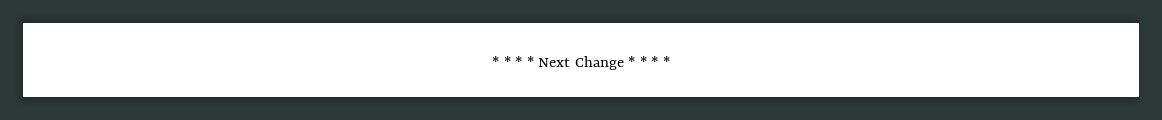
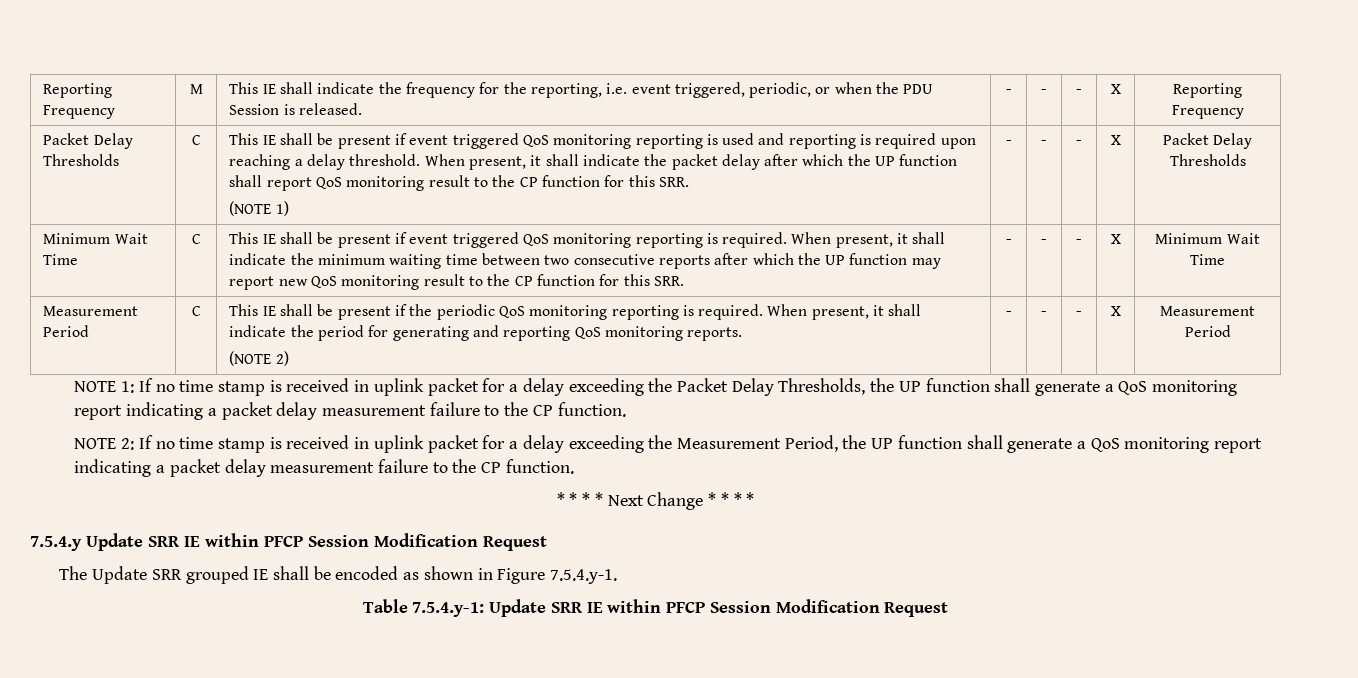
(492, 61) none -> [43,83,113,98] [43,105,116,119] [189,84,203,94] [229,82,934,98] [229,103,362,115] [1005,89,1012,94] [1041,89,1047,94] [1076,89,1082,94] [1110,84,1121,94] [1173,83,1242,98] [1171,105,1244,119] [43,133,133,149] [43,154,120,166] [191,135,201,145] [229,133,976,149] [229,154,958,170] [229,175,689,191] [229,201,289,216] [1005,140,1012,145] [1041,140,1047,145] [1076,140,1082,145] [1110,135,1121,145] [1162,133,1253,149] [1169,154,1246,166] [43,233,148,244] [43,254,79,265] [191,234,201,244] [229,232,946,248] [229,253,941,269] [229,274,684,290] [1005,239,1012,244] [1041,239,1047,244] [1076,239,1082,244] [1110,234,1121,244] [1155,233,1260,244] [1190,254,1225,265] [43,306,139,316] [43,325,90,337] [191,306,201,316] [229,304,922,320] [229,325,743,341] [229,351,289,366] [1005,311,1012,316] [1041,311,1047,316] [1076,311,1082,316] [1110,306,1121,316] [1160,306,1255,316] [1184,325,1231,337] [74,378,1238,396] [74,402,626,420] [74,435,1263,453] [74,459,574,477] Reporting Frequency | M | This IE shall indicate the frequency for the reporting, i.e. event triggered, periodic, or when the PDU Session is released. | - | - | - | X | Reporting Frequency // Packet Delay Thresholds | C | This IE shall be present if event triggered QoS monitoring reporting is used and reporting is required upon reaching a delay threshold. When present, it shall indicate the packet delay after which the UP function shall report QoS monitoring result to the CP function for this SRR. // (NOTE 1) | - | - | - | X | Packet Delay Thresholds // Minimum Wait Time | C | This IE shall be present if event triggered QoS monitoring reporting is required. When present, it shall indicate the minimum waiting time between two consecutive reports after which the UP function may report new QoS monitoring result to the CP function for this SRR. | - | - | - | X | Minimum Wait Time // Measurement Period | C | This IE shall be present if the periodic QoS monitoring reporting is required. When present, it shall indicate the period for generating and reporting QoS monitoring reports. // (NOTE 2) | - | - | - | X | Measurement Period // NOTE 1: If no time stamp is received in uplink packet for a delay exceeding the Packet Delay Thresholds, the UP function shall generate a QoS monitoring report indicating a packet delay measurement failure to the CP function. // NOTE 2: If no time stamp is received in uplink packet for a delay exceeding the Measurement Period, the UP function shall generate a QoS monitoring report indicating a packet delay measurement failure to the CP function. //
(670, 61) none -> [30,533,547,551] [59,566,618,584] [362,599,949,617] // 7.5.4.y Update SRR IE within PFCP Session Modification Request // The Update SRR grouped IE shall be encoded as shown in Figure 7.5.4.y-1. // Table 7.5.4.y-1: Update SRR IE within PFCP Session Modification Request

